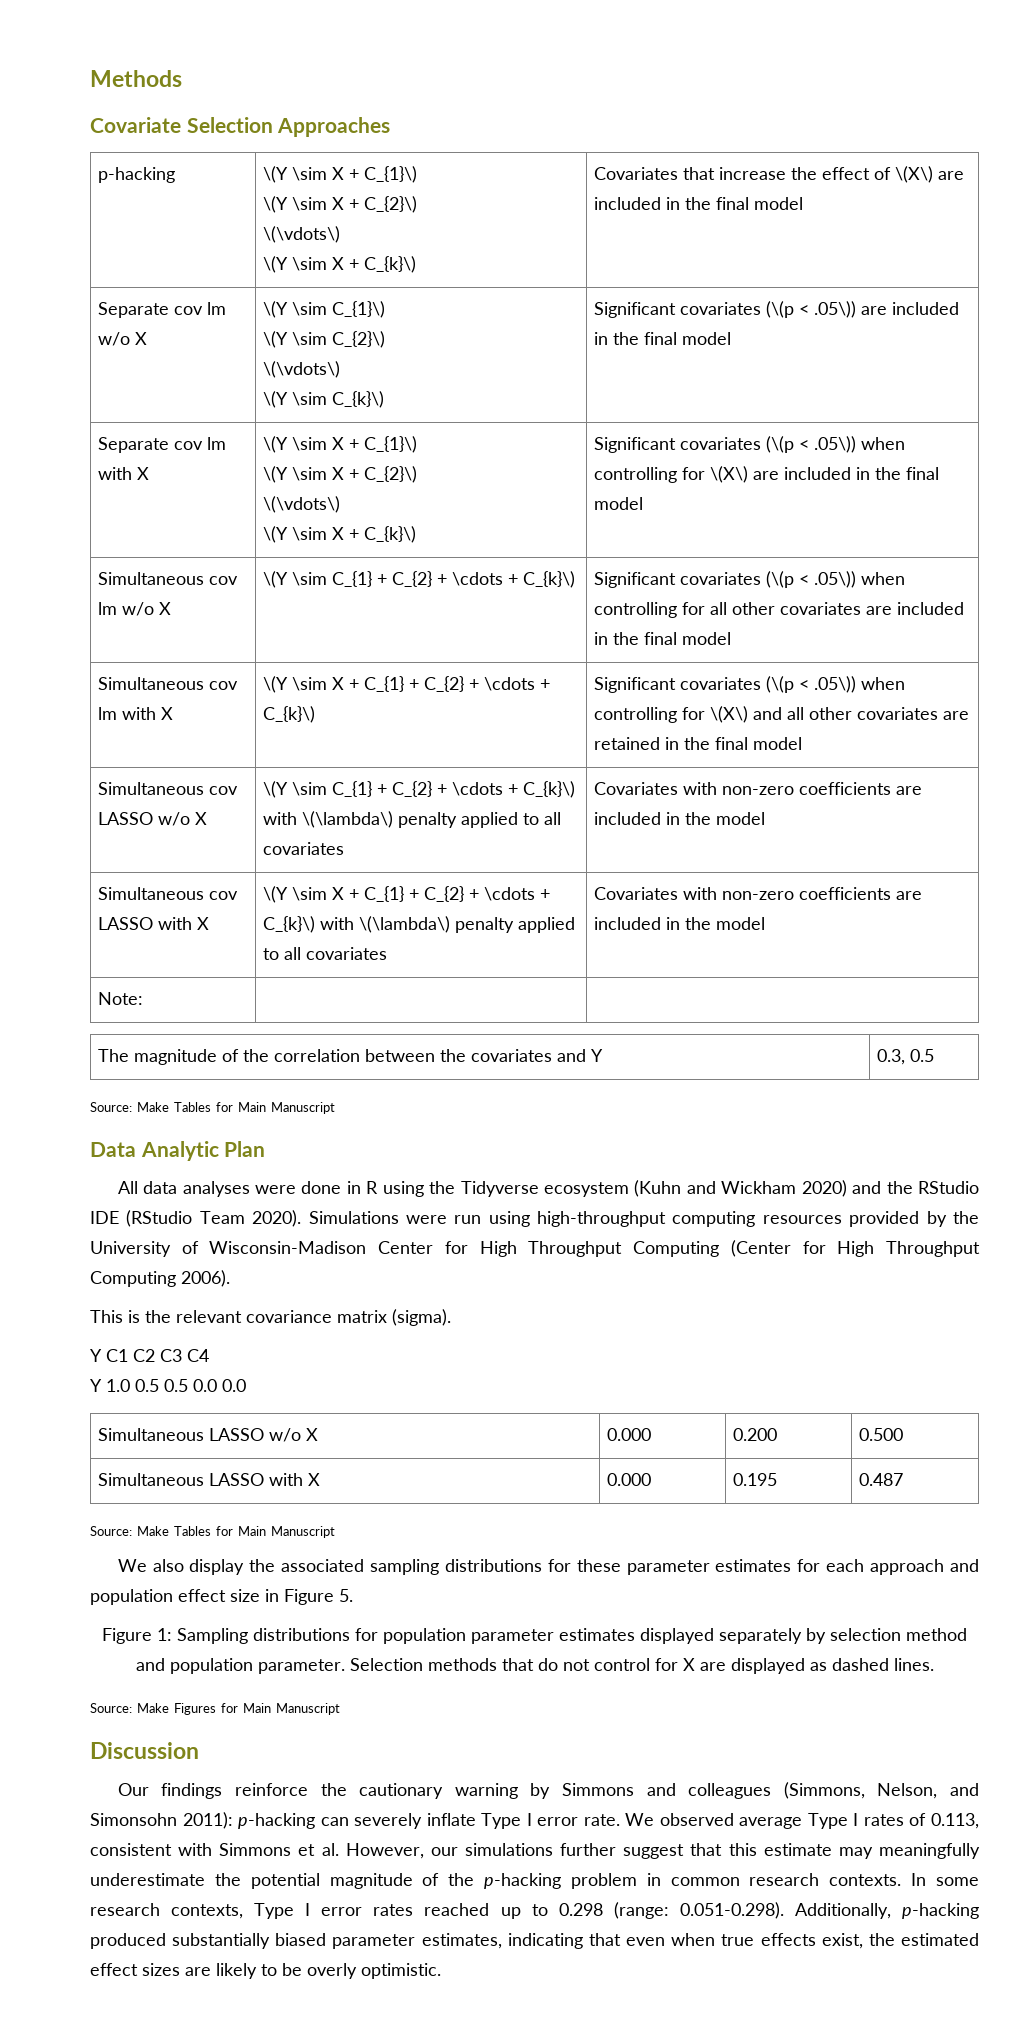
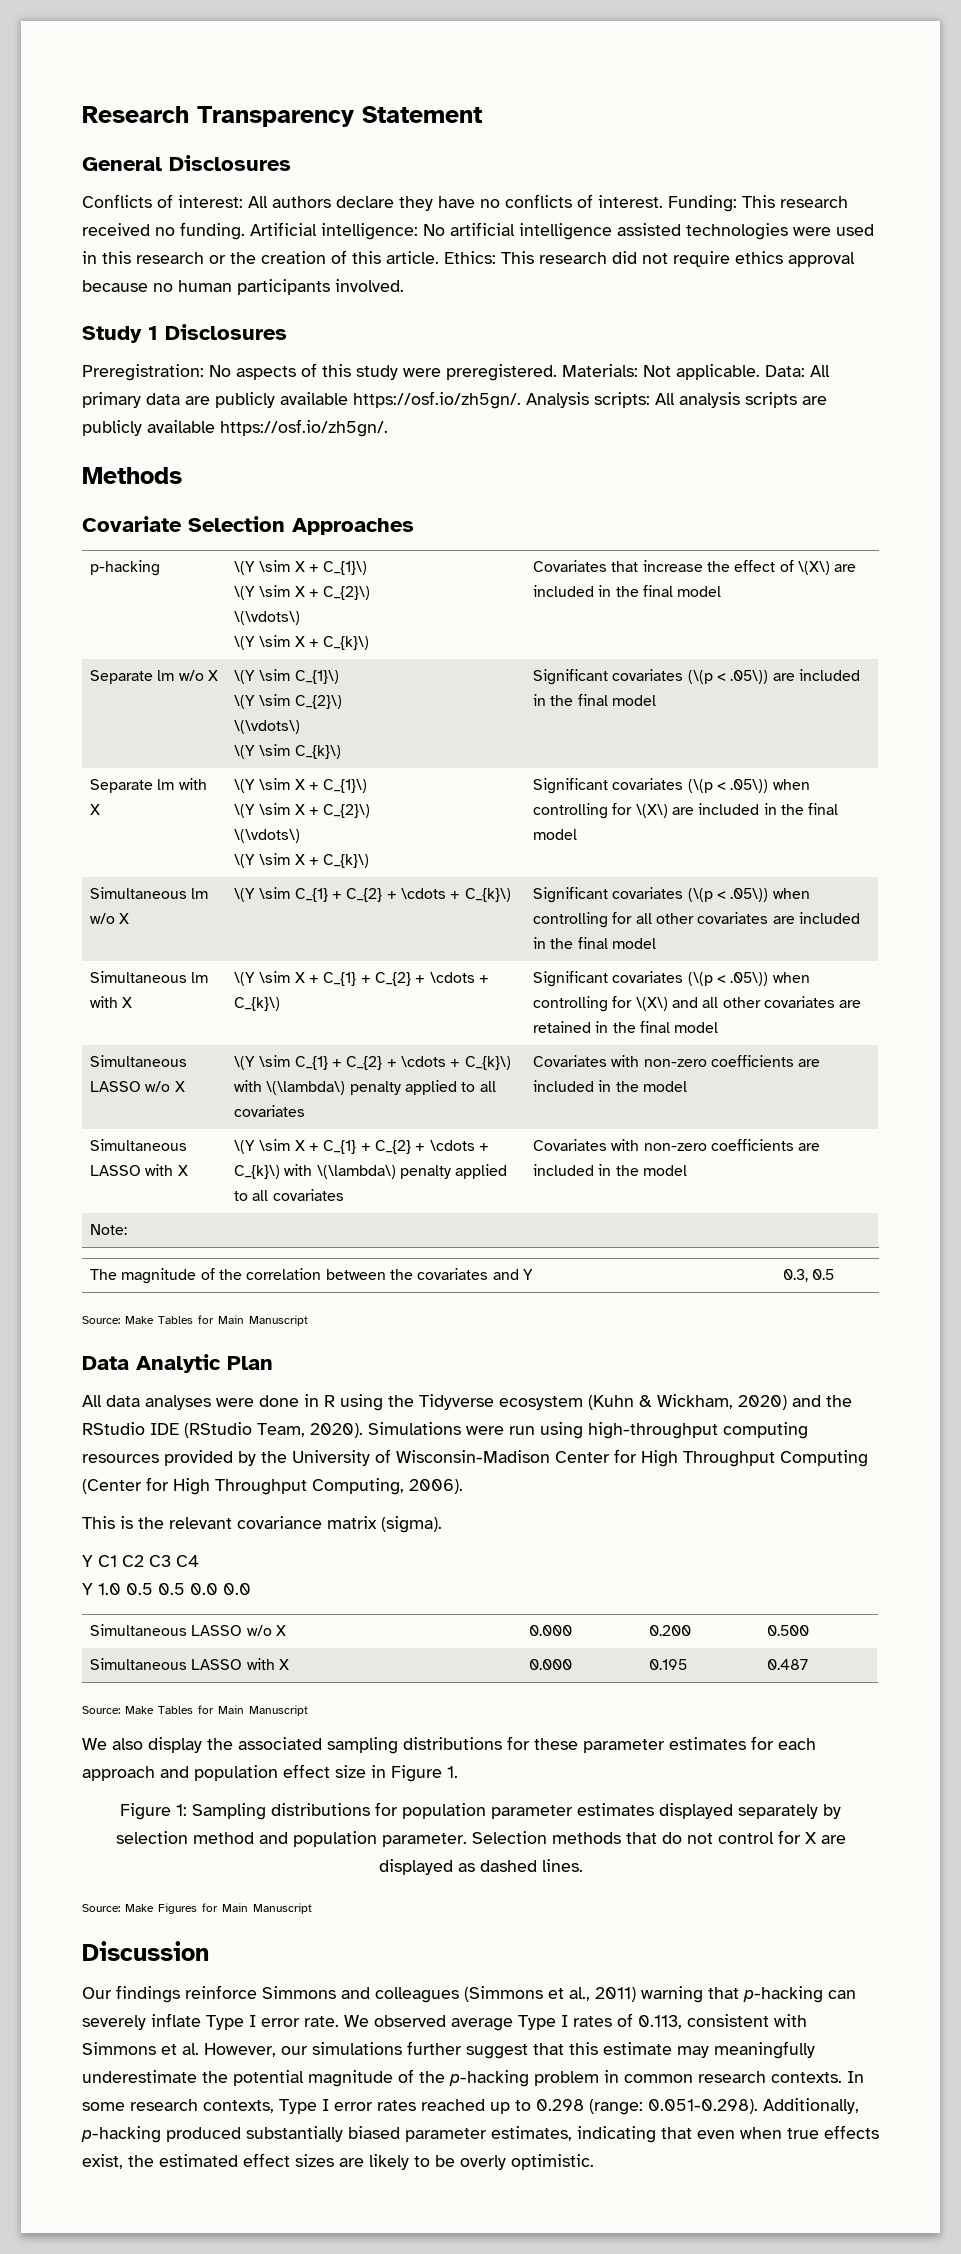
(90, 78) none -> [82,106,482,127] [82,155,291,171] [82,194,848,212] [82,222,874,240] [82,250,855,267] [82,279,404,295] [82,324,287,343] [82,363,830,381] [82,391,827,409] [82,419,388,437] Research Transparency Statement // General Disclosures // Conflicts of interest: All authors declare they have no conflicts of interest. Funding: This research received no funding. Artificial intelligence: No artificial intelligence assisted technologies were used in this research or the creation of this article. Ethics: This research did not require ethics approval because no human participants involved. // Study 1 Disclosures // Preregistration: No aspects of this study were preregistered. Materials: Not applicable. Data: All primary data are publicly available https://osf.io/zh5gn/. Analysis scripts: All analysis scripts are publicly available https://osf.io/zh5gn/. //
[173,306,203,315] cov -> (154, 677) none
[173,441,203,450] cov -> (154, 786) none
[208,576,238,585] cov -> (188, 893) none
[208,681,238,690] cov -> (188, 977) none
[208,786,238,795] cov -> (188, 1061) none
[208,891,238,900] cov -> (188, 1145) none
[686,1181,797,1194] and Wickham -> [639,1394,733,1409] & Wickham,
[199,1211,245,1224] Team -> [257,1423,305,1437] Team,
[90,1271,176,1287] Computing -> [312,1478,404,1495] Computing,
[339,1589,353,1602] 5. -> [447,1766,458,1778] 1.
[320,1782,979,1799] [90,1812,233,1829] the cautionary warning by Simmons and colleagues (Simmons, Nelson, and Simonsohn 2011): -> [262,1986,739,2003] Simmons and colleagues (Simmons et al., 2011) warning that

